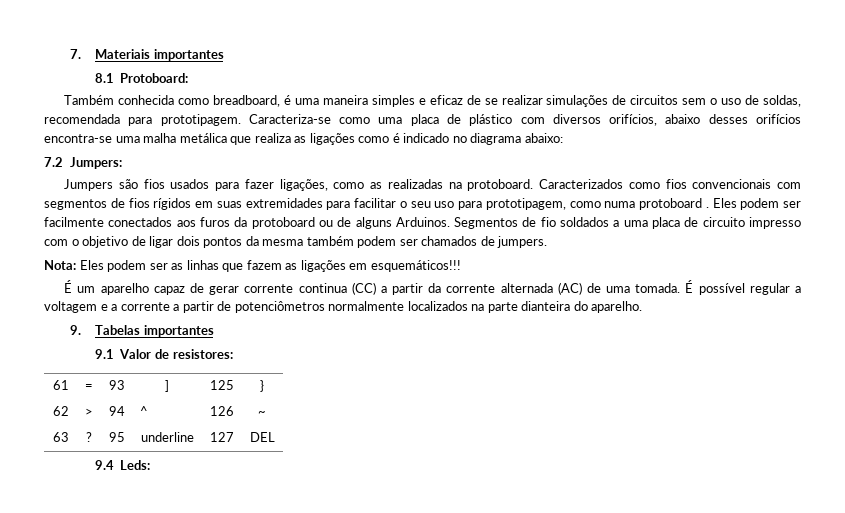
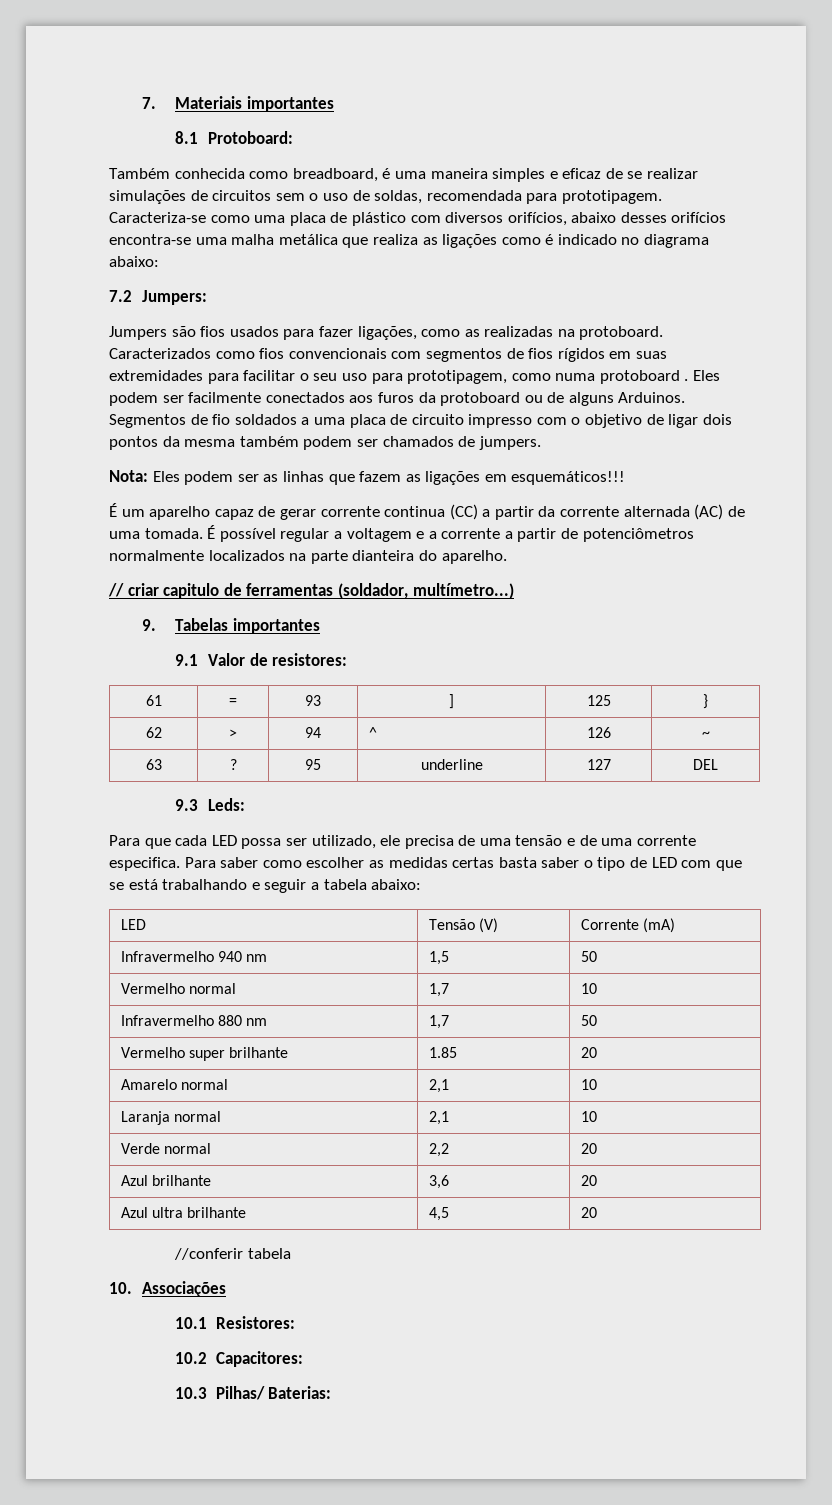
(643, 307) none -> [108,583,514,599] // // criar capitulo de ferramentas (soldador, multímetro...)
[94,460,114,470] 9.4 -> [175,799,199,811] 9.3
(151, 465) none -> [109,835,696,849] [109,857,742,871] [109,879,422,893] [120,919,146,930] [428,918,499,933] [580,918,676,933] [120,951,268,962] [428,951,449,965] [580,951,597,962] [120,983,237,994] [428,983,449,997] [580,983,597,994] [120,1015,268,1026] [428,1015,449,1029] [580,1015,597,1026] [120,1047,289,1061] [428,1047,457,1058] [580,1047,597,1058] [120,1079,229,1090] [428,1079,449,1093] [580,1079,597,1090] [120,1111,222,1125] [428,1111,449,1125] [580,1111,597,1122] [120,1143,212,1154] [428,1143,449,1157] [580,1143,597,1154] [120,1175,212,1186] [428,1175,449,1189] [580,1175,597,1186] [120,1207,247,1218] [428,1207,449,1221] [580,1207,597,1218] [174,1248,291,1260] [109,1281,227,1297] [175,1316,295,1329] [175,1351,303,1367] [175,1386,332,1400] // Para que cada LED possa ser utilizado, ele precisa de uma tensão e de uma corrente especifica. Para saber como escolher as medidas certas basta saber o tipo de LED com que se está trabalhando e seguir a tabela abaixo: // LED | Tensão (V) | Corrente (mA) // Infravermelho 940 nm | 1,5 | 50 // Vermelho normal | 1,7 | 10 // Infravermelho 880 nm | 1,7 | 50 // Vermelho super brilhante | 1.85 | 20 // Amarelo normal | 2,1 | 10 // Laranja normal | 2,1 | 10 // Verde normal | 2,2 | 20 // Azul brilhante | 3,6 | 20 // Azul ultra brilhante | 4,5 | 20 // //conferir tabela // 10. Associações // 10.1 Resistores: // 10.2 Capacitores: // 10.3 Pilhas/ Baterias:

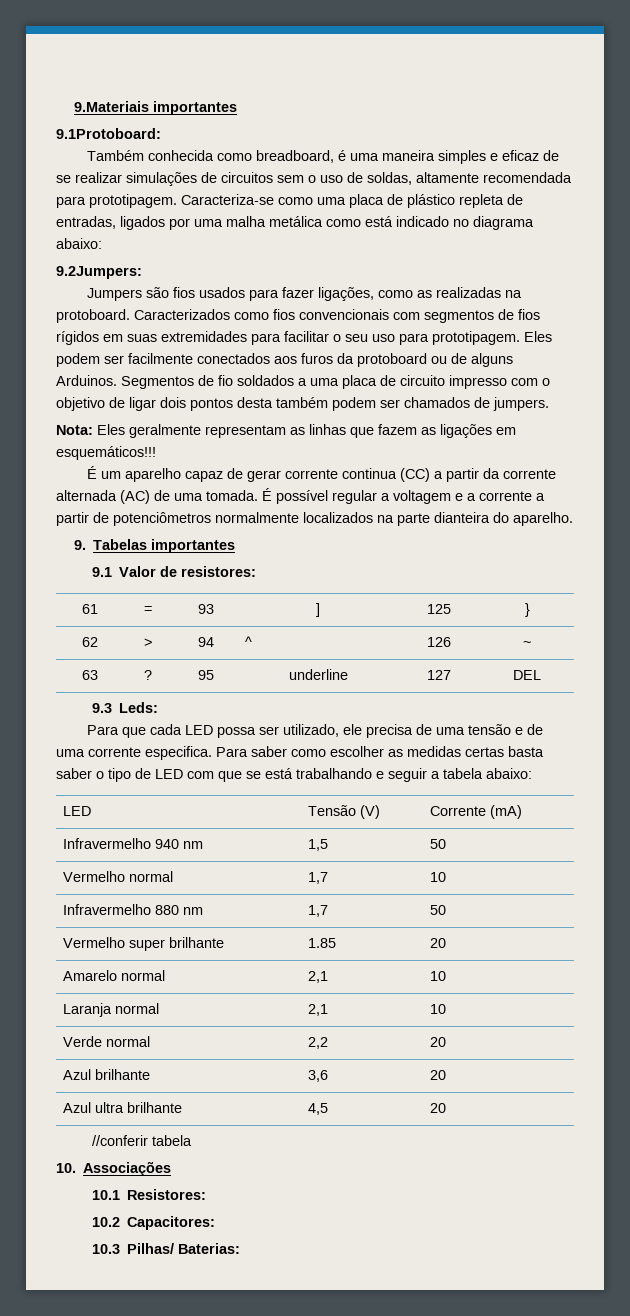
[142,96,334,112] [175,131,294,144] 7. Materiais importantes // 8.1 Protoboard: -> [73,101,237,115] [56,128,161,139] 9.Materiais importantes // 9.1Protoboard:
(423, 197) none -> [416,172,479,183] altamente
[410,212,727,226] [109,234,554,248] com diversos orifícios, abaixo desses orifícios encontra-se uma malha metálica que realiza as ligações como é -> [459,194,523,208] [56,216,393,230] repleta de entradas, ligados por uma malha metálica como está
[109,290,208,305] 7.2 Jumpers: -> [56,266,142,279] 9.2Jumpers:
[407,370,689,384] prototipagem, como numa protoboard . -> [432,331,520,345] prototipagem.
[162,436,236,447] da mesma -> [237,397,273,408] desta
[184,471,259,485] podem ser -> [129,424,286,438] geralmente representam
[108,583,514,599] // // criar capitulo de ferramentas (soldador, multímetro...) -> (573, 519) none

